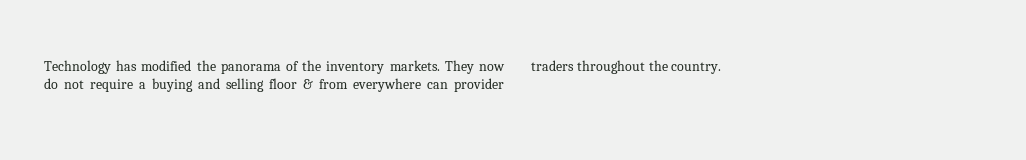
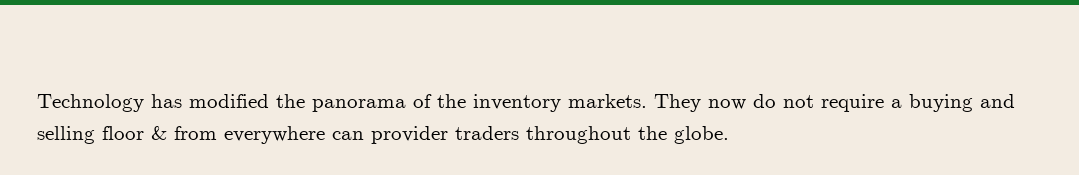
[671,62,722,74] country. -> [674,126,729,144] globe.

